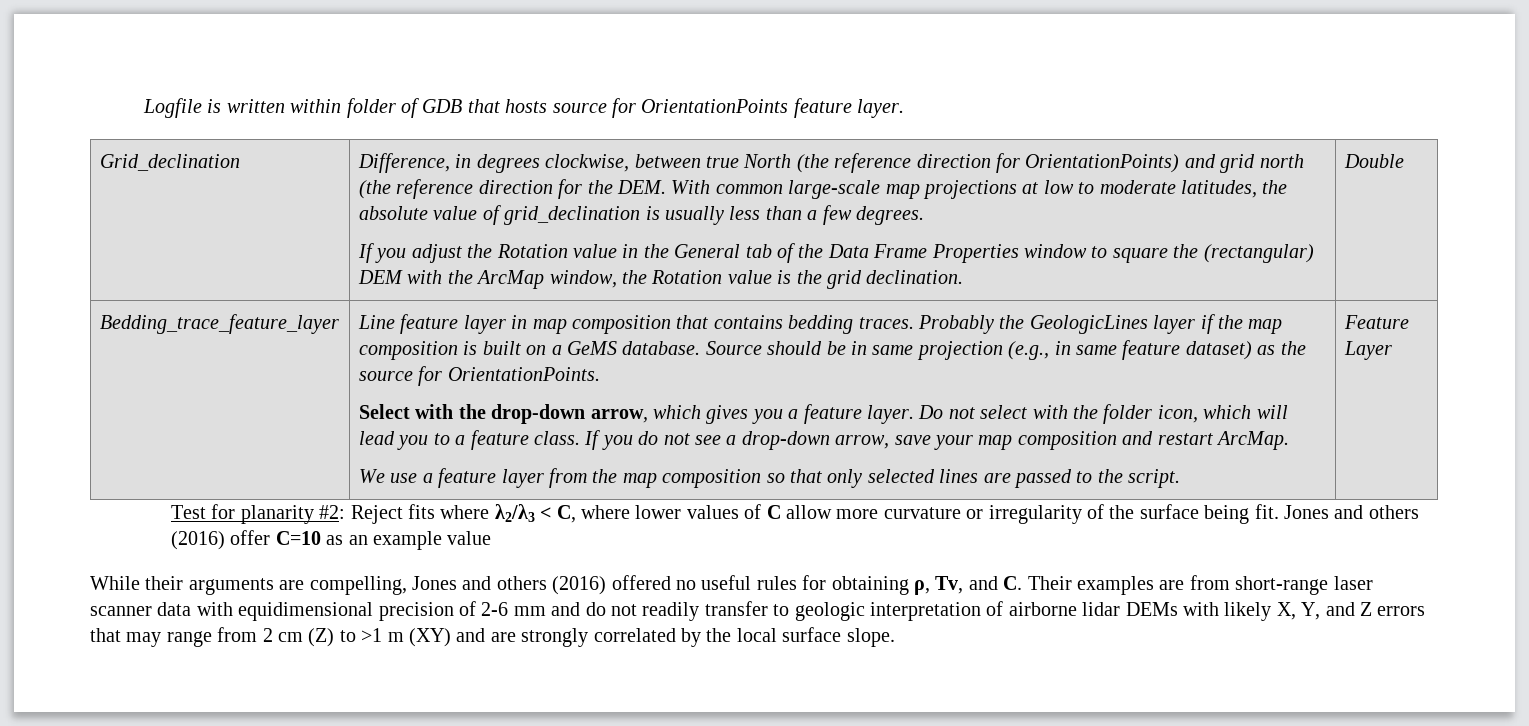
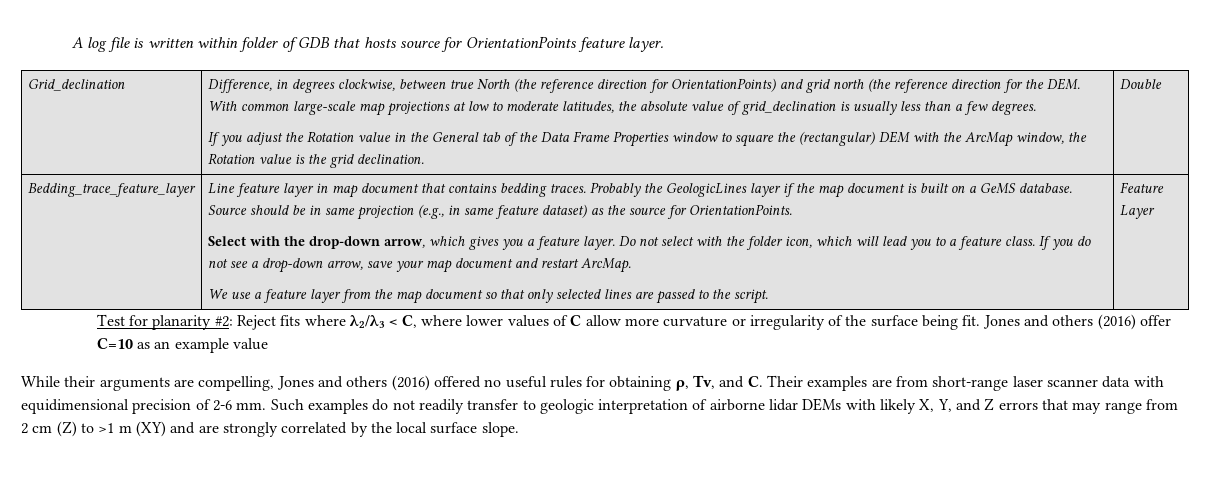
[143,98,203,118] Logfile -> [71,37,131,52] A log file
[571,315,671,334] composition -> [360,183,419,193] document
[358,341,458,360] composition -> [846,183,905,193] document
[1017,431,1117,450] composition -> [454,258,513,268] document
[662,469,762,488] composition -> [424,289,483,299] document
[513,602,581,616] mm and -> [236,399,368,414] mm. Such examples

